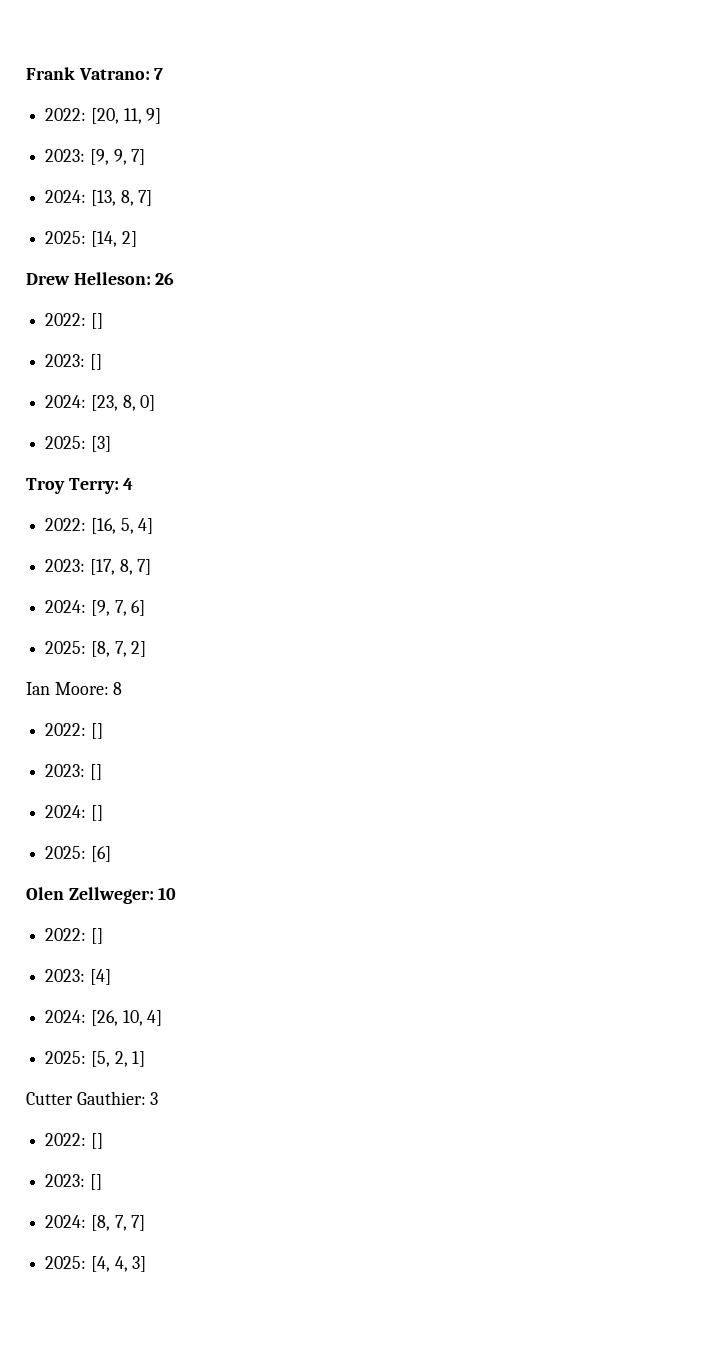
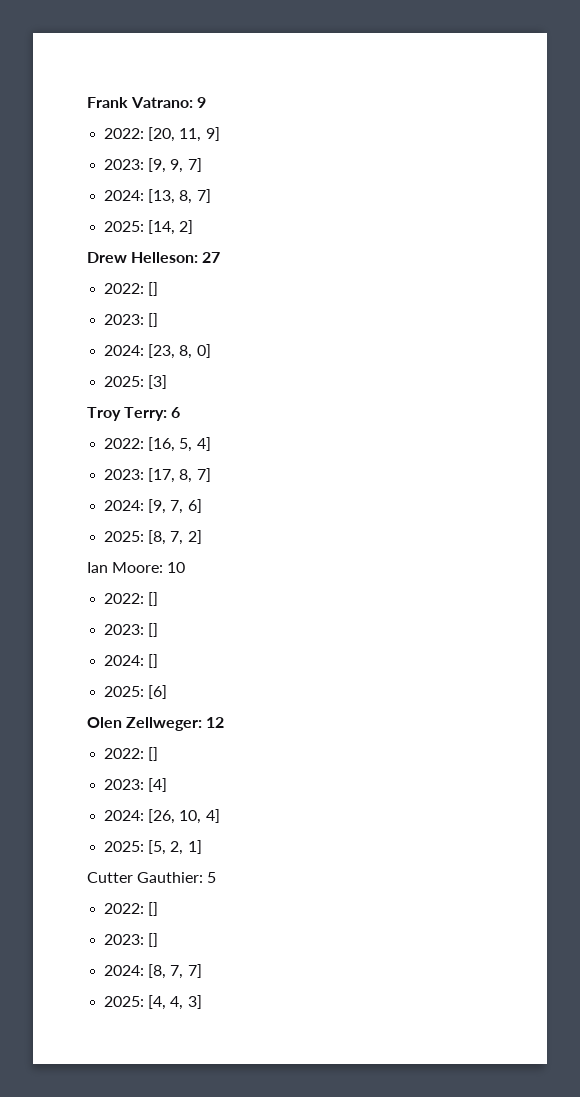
[154,68,164,80] 7 -> [197,97,207,108] 9
[155,272,175,285] 26 -> [202,252,221,263] 27
[123,478,134,490] 4 -> [171,407,181,418] 6
[113,682,123,695] 8 -> [167,562,186,573] 10
[158,887,177,900] 10 -> [206,717,225,728] 12
[150,1092,159,1105] 3 -> [207,872,217,883] 5

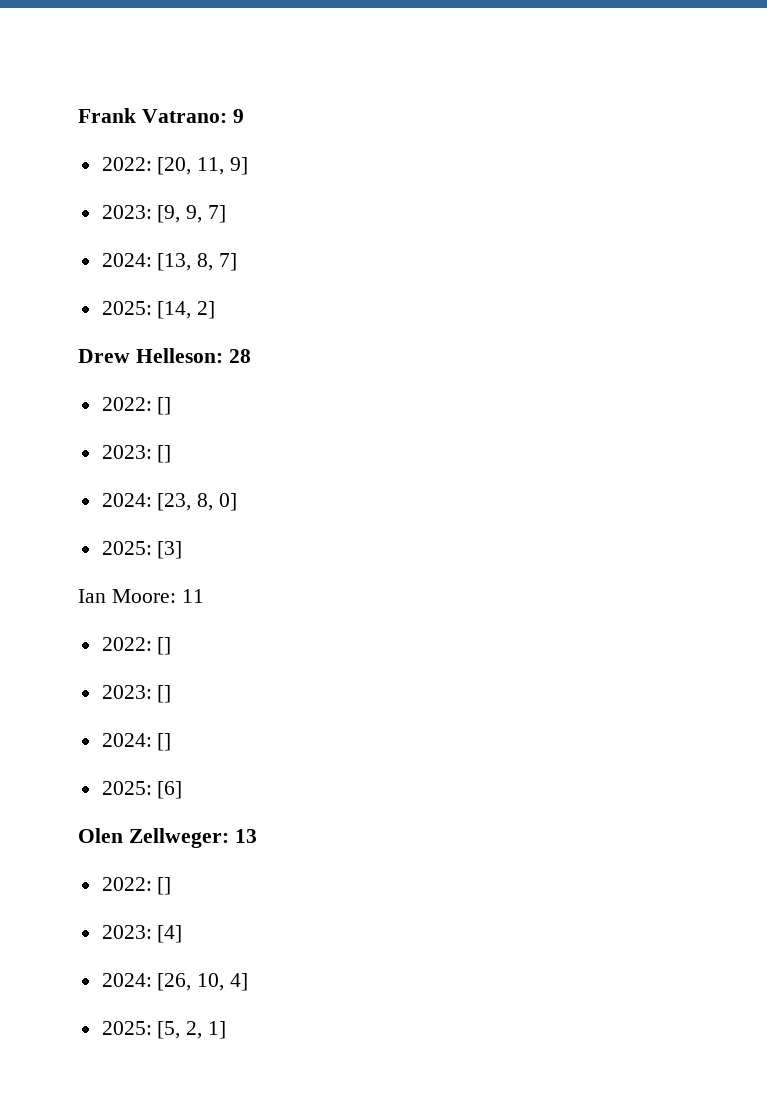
[202,252,221,263] 27 -> [228,349,251,363] 28
[87,407,181,421] [104,437,211,452] [104,468,211,483] [104,499,202,514] [104,530,202,545] // Troy Terry: 6 // 2022: [16, 5, 4] // 2023: [17, 8, 7] // 2024: [9, 7, 6] // 2025: [8, 7, 2] -> (183, 550) none
[167,562,186,573] 10 -> [181,589,204,603] 11
[206,717,225,728] 12 -> [234,829,257,843] 13
[87,872,217,883] [104,902,159,916] [104,933,159,947] [104,964,202,979] [104,995,202,1010] // Cutter Gauthier: 5 // 2022: [] // 2023: [] // 2024: [8, 7, 7] // 2025: [4, 4, 3] -> (227, 1030) none

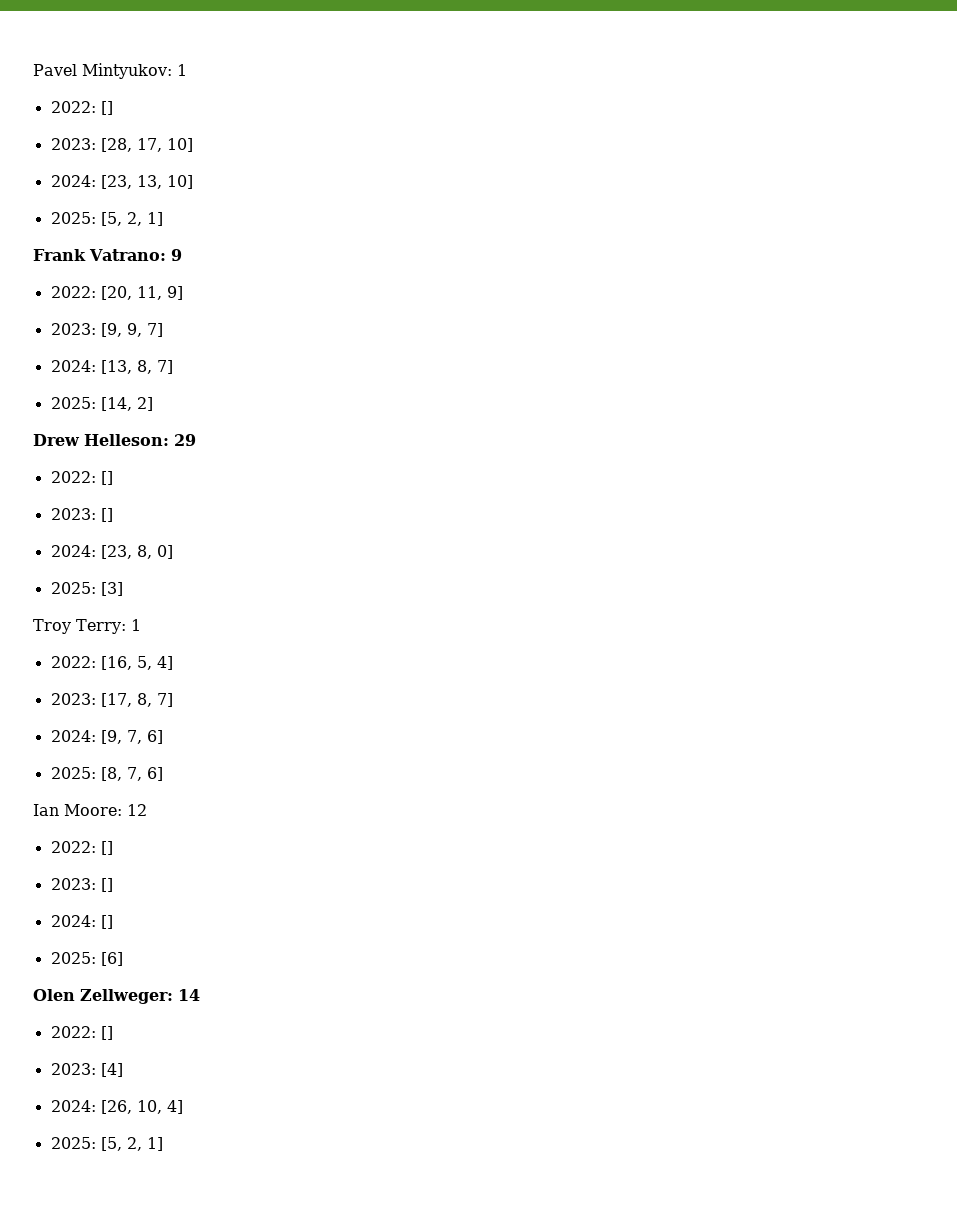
(78, 115) none -> [33,63,187,79] [50,101,113,115] [50,138,193,152] [50,175,193,189] [50,212,163,226] Pavel Mintyukov: 1 // 2022: [] // 2023: [28, 17, 10] // 2024: [23, 13, 10] // 2025: [5, 2, 1] //
[228,349,251,363] 28 -> [174,434,196,446] 29
(183, 550) none -> [33,619,141,634] [50,656,173,670] [50,693,173,707] [50,730,163,744] [50,767,163,781] // Troy Terry: 1 // 2022: [16, 5, 4] // 2023: [17, 8, 7] // 2024: [9, 7, 6] // 2025: [8, 7, 6]
[181,589,204,603] 11 -> [127,804,147,816] 12
[234,829,257,843] 13 -> [178,989,200,1001] 14

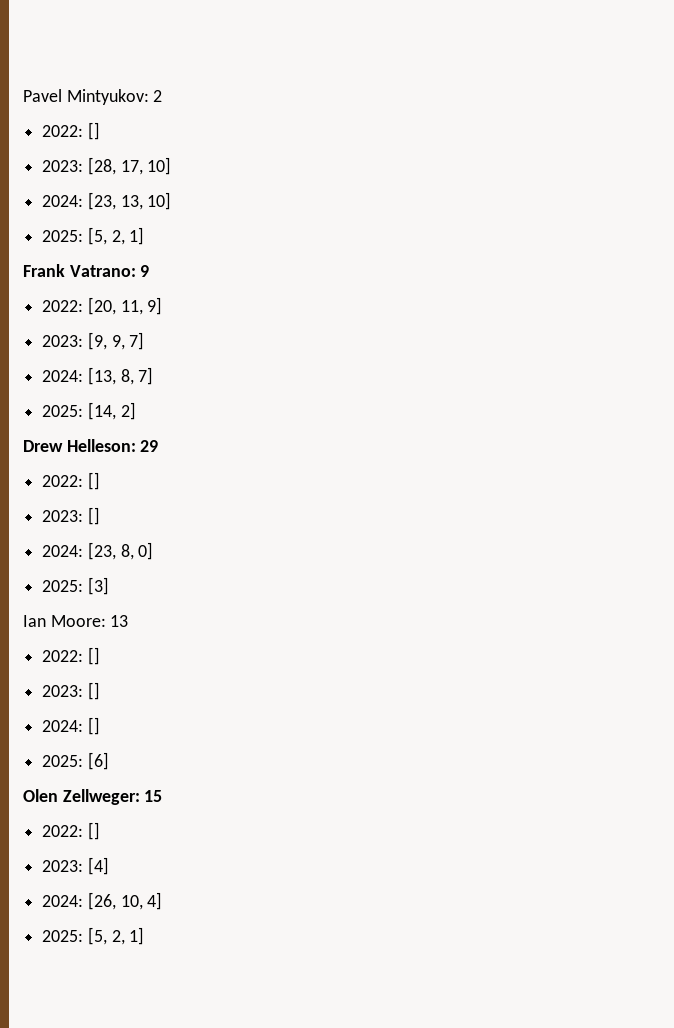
[177,64,187,76] 1 -> [153,90,163,102] 2
[33,619,141,634] [50,656,173,670] [50,693,173,707] [50,730,163,744] [50,767,163,781] // Troy Terry: 1 // 2022: [16, 5, 4] // 2023: [17, 8, 7] // 2024: [9, 7, 6] // 2025: [8, 7, 6] -> (109, 586) none
[127,804,147,816] 12 -> [110,615,129,627] 13
[178,989,200,1001] 14 -> [144,790,163,802] 15

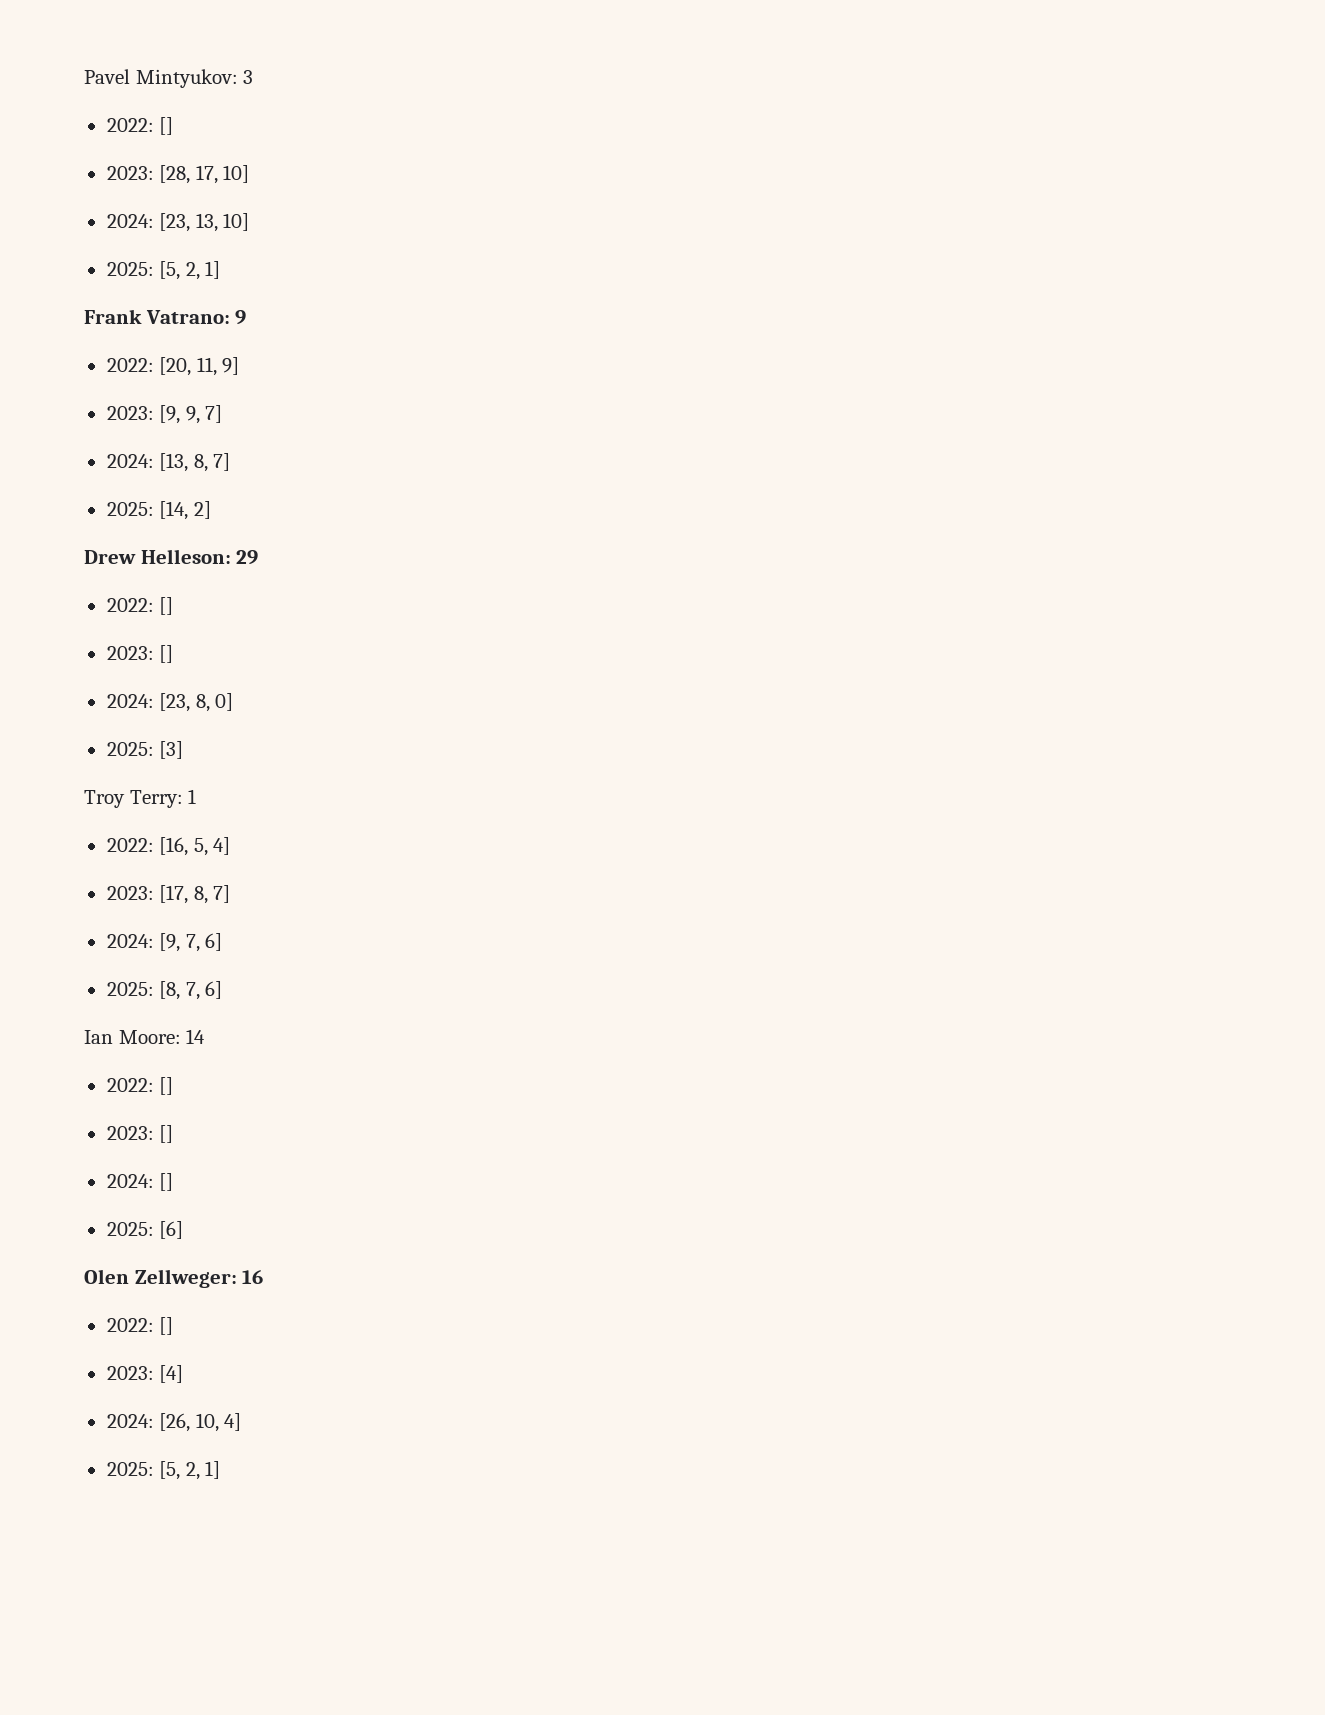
[153,90,163,102] 2 -> [243,70,254,84] 3
(109, 586) none -> [84,789,197,808] [106,837,231,856] [106,885,231,904] [106,933,223,952] [106,981,223,1000] // Troy Terry: 1 // 2022: [16, 5, 4] // 2023: [17, 8, 7] // 2024: [9, 7, 6] // 2025: [8, 7, 6]
[110,615,129,627] 13 -> [186,1029,206,1044] 14
[144,790,163,802] 15 -> [242,1270,264,1284] 16

